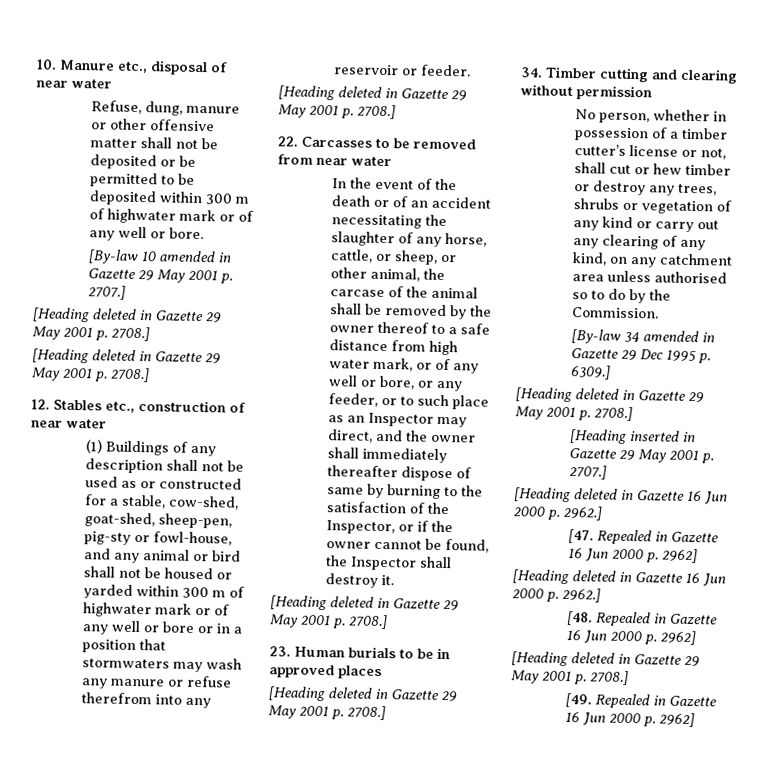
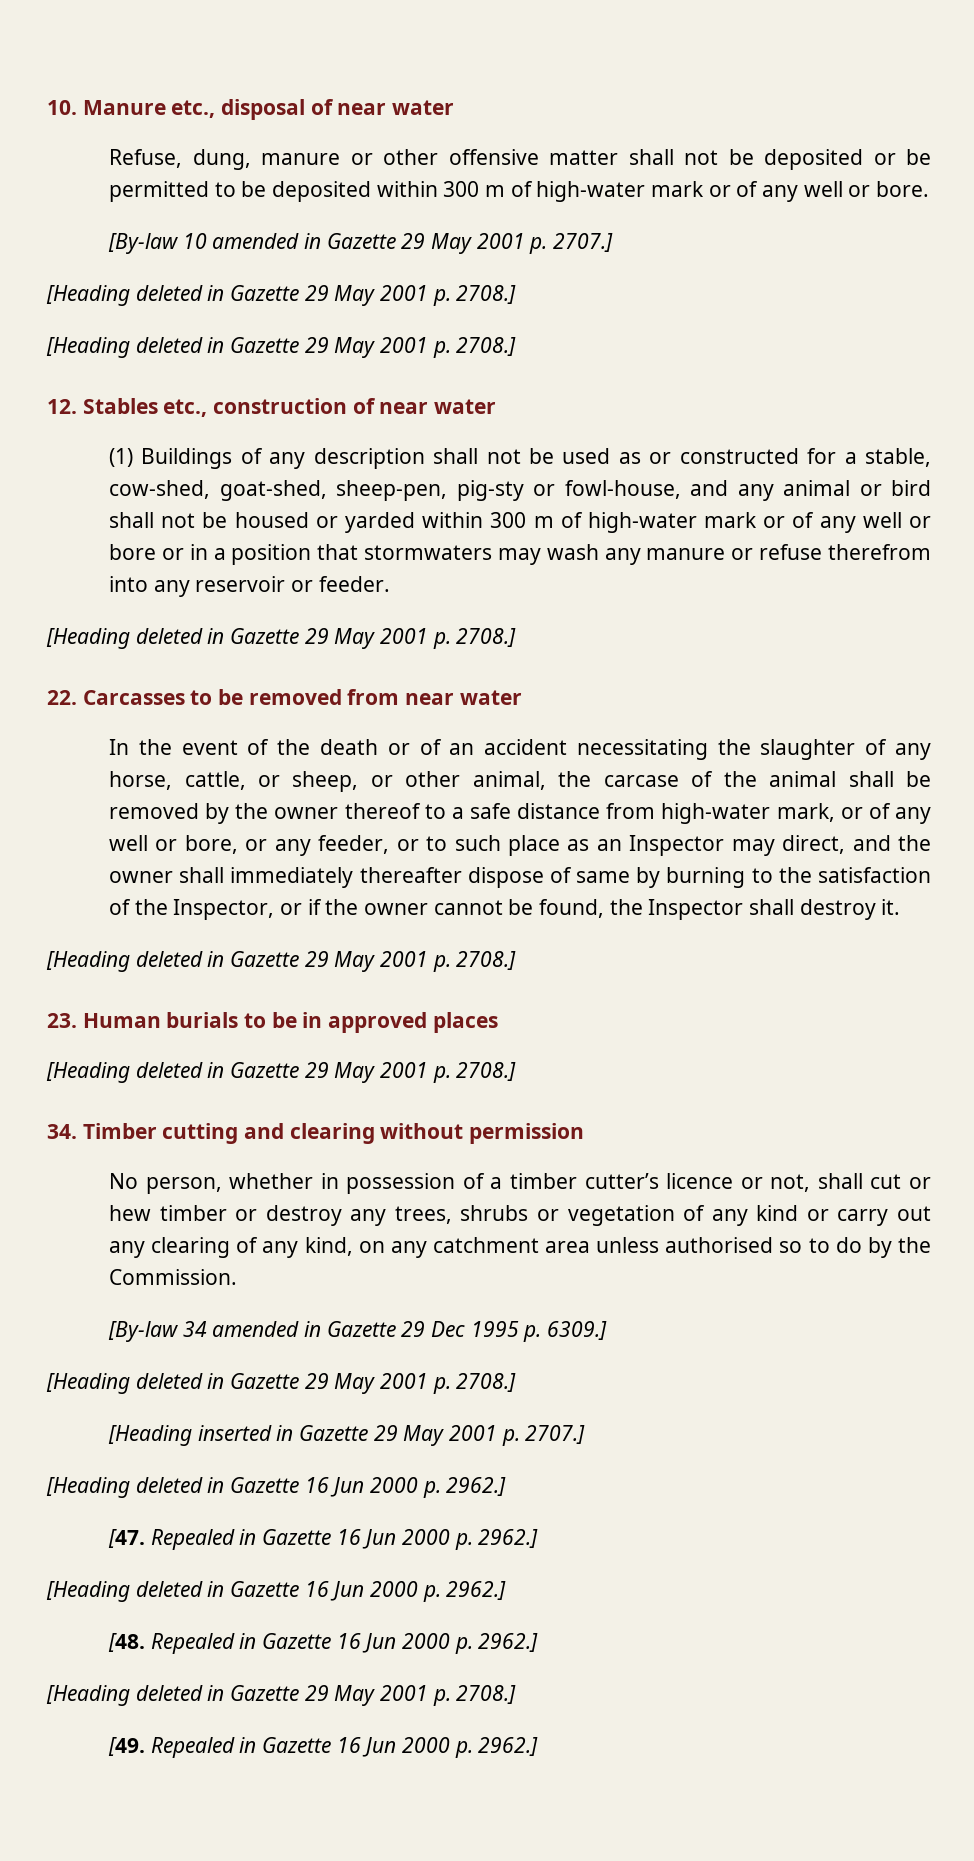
[106,208,176,224] highwater -> [536,181,646,202] high-water
[82,602,152,618] highwater -> [587,512,697,533] high-water
[428,340,458,356] [328,359,370,369] high water -> [661,803,771,824] high-water
[628,144,678,157] license -> [666,1173,734,1189] licence
[661,548,698,564] 2962] -> [478,1529,539,1548] 2962.]
[659,630,696,646] 2962] -> [478,1633,539,1652] 2962.]
[658,712,695,728] 2962] -> [478,1737,539,1756] 2962.]

